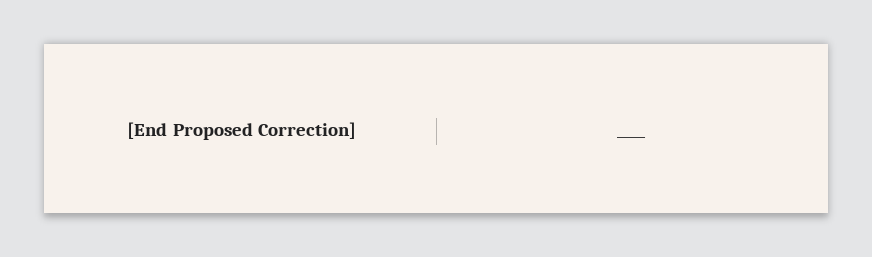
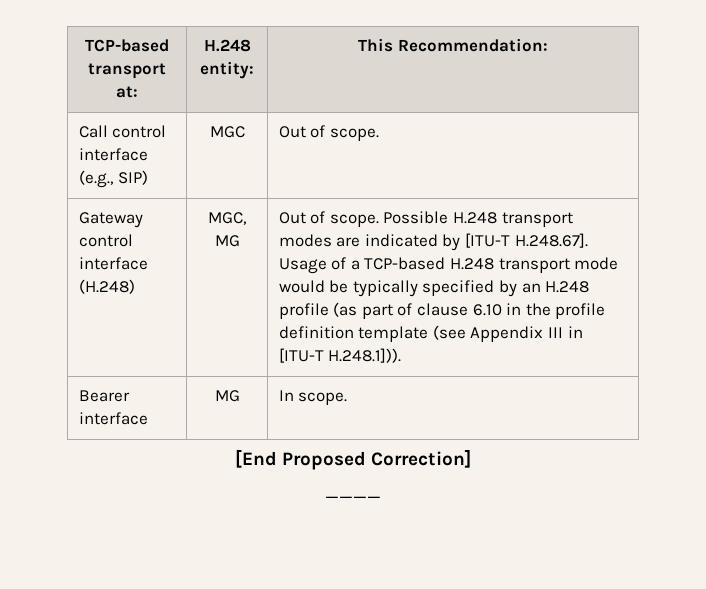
(127, 130) none -> [85,39,169,52] [88,63,166,79] [116,86,138,98] [203,39,251,52] [200,61,254,79] [358,38,548,52] [78,125,167,138] [78,148,148,161] [78,170,149,188] [209,126,245,138] [278,125,379,141] [78,212,143,228] [78,234,133,247] [78,257,148,270] [78,279,135,294] [207,212,247,225] [214,235,240,247] [278,211,573,227] [278,233,588,251] [278,257,619,274] [278,280,590,297] [278,302,606,319] [278,325,583,342] [278,348,402,363] [78,390,130,402] [78,412,148,425] [214,390,240,402] [278,390,348,405] TCP-based transport at: | H.248 entity: | This Recommendation: // Call control interface (e.g., SIP) | MGC | Out of scope. // Gateway control interface (H.248) | MGC, MG | Out of scope. Possible H.248 transport modes are indicated by [ITU-T H.248.67]. Usage of a TCP-based H.248 transport mode would be typically specified by an H.248 profile (as part of clause 6.10 in the profile definition template (see Appendix III in [ITU-T H.248.1])). // Bearer interface | MG | In scope. //

